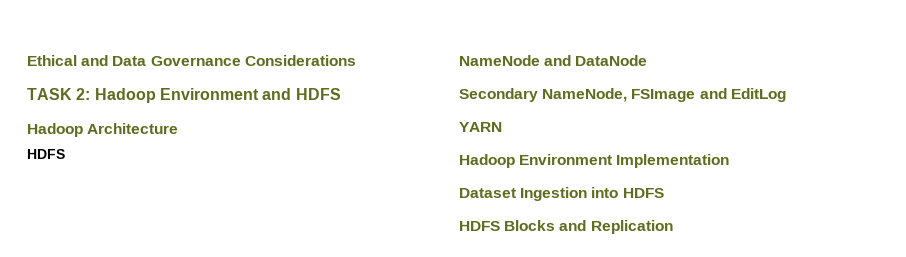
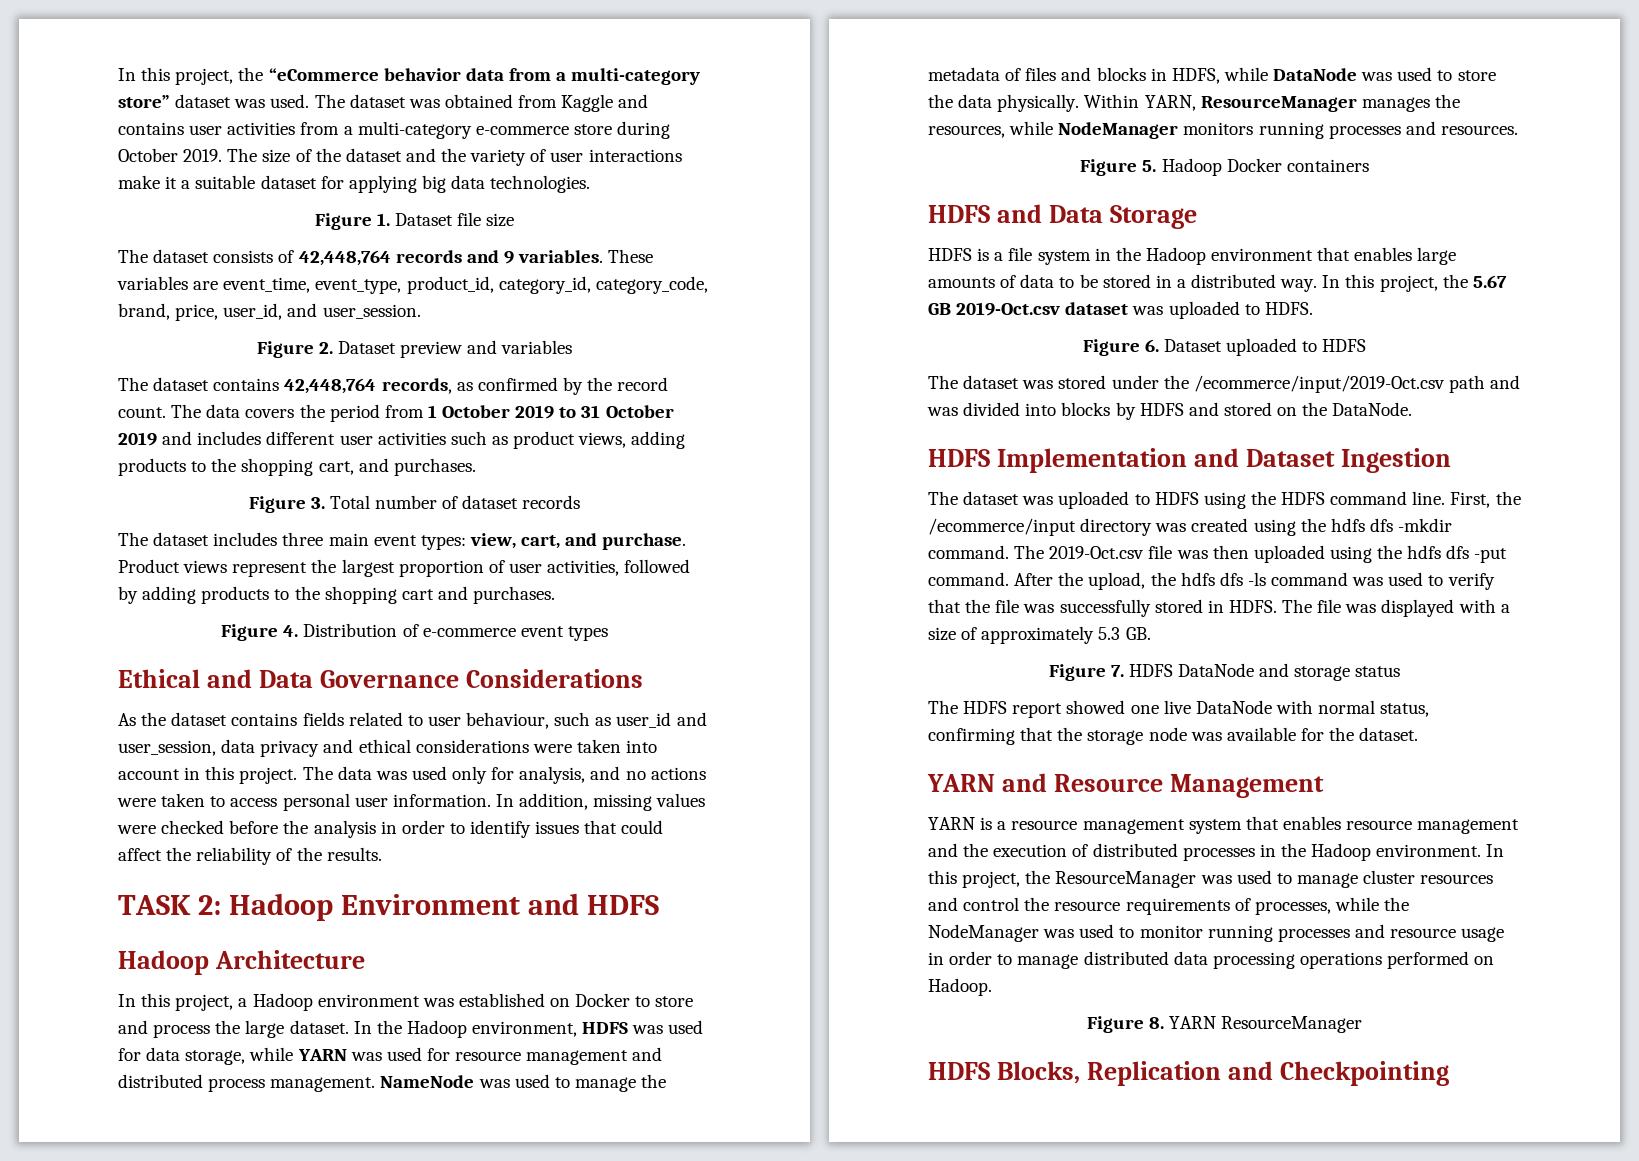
(27, 60) none -> [118,67,701,85] [118,94,649,112] [118,121,671,139] [118,148,682,166] [118,175,591,193] [314,212,515,230] [118,249,654,266] [117,276,708,294] [118,303,421,321] [256,340,573,358] [118,377,669,395] [118,404,674,422] [118,431,686,449] [118,458,476,476] [248,495,581,513] [118,532,687,550] [118,559,691,577] [118,586,556,604] [221,623,608,641] In this project, the “eCommerce behavior data from a multi-category store” dataset was used. The dataset was obtained from Kaggle and contains user activities from a multi-category e-commerce store during October 2019. The size of the dataset and the variety of user interactions make it a suitable dataset for applying big data technologies. // Figure 1. Dataset file size // The dataset consists of 42,448,764 records and 9 variables. These variables are event_time, event_type, product_id, category_id, category_code, brand, price, user_id, and user_session. // Figure 2. Dataset preview and variables // The dataset contains 42,448,764 records, as confirmed by the record count. The data covers the period from 1 October 2019 to 31 October 2019 and includes different user activities such as product views, adding products to the shopping cart, and purchases. // Figure 3. Total number of dataset records // The dataset includes three main event types: view, cart, and purchase. Product views represent the largest proportion of user activities, followed by adding products to the shopping cart and purchases. // Figure 4. Distribution of e-commerce event types //
(356, 60) none -> [118,712,707,729] [118,739,658,757] [118,766,706,784] [117,793,706,811] [117,820,664,838] [118,847,382,865] // As the dataset contains fields related to user behaviour, such as user_id and user_session, data privacy and ethical considerations were taken into account in this project. The data was used only for analysis, and no actions were taken to access personal user information. In addition, missing values were checked before the analysis in order to identify issues that could affect the reliability of the results.
[27,149,65,159] [459,55,648,66] [459,88,786,102] [459,122,502,132] [459,154,730,168] [459,187,664,201] [459,220,673,234] HDFS // NameNode and DataNode // Secondary NameNode, FSImage and EditLog // YARN // Hadoop Environment Implementation // Dataset Ingestion into HDFS // HDFS Blocks and Replication -> [118,993,694,1011] [118,1020,704,1038] [118,1047,663,1065] [118,1074,667,1092] [928,67,1496,84] [928,94,1460,112] [928,121,1518,139] [1080,158,1369,176] [928,204,1197,229] [928,247,1457,265] [928,274,1507,292] [928,301,1313,319] [1082,338,1367,356] [928,375,1521,393] [927,402,1413,420] [928,448,1451,473] [928,491,1521,509] [928,518,1453,536] [928,545,1508,563] [928,572,1495,590] [928,599,1510,617] [928,626,1151,644] [1048,663,1401,681] [928,700,1430,718] [928,727,1419,745] [927,773,1324,798] [928,816,1520,834] [928,843,1505,861] [928,870,1494,888] [928,897,1410,915] [928,924,1505,942] [928,951,1495,969] [928,978,992,996] [1086,1016,1363,1033] [928,1061,1449,1086] In this project, a Hadoop environment was established on Docker to store and process the large dataset. In the Hadoop environment, HDFS was used for data storage, while YARN was used for resource management and distributed process management. NameNode was used to manage the metadata of files and blocks in HDFS, while DataNode was used to store the data physically. Within YARN, ResourceManager manages the resources, while NodeManager monitors running processes and resources. // Figure 5. Hadoop Docker containers // HDFS and Data Storage // HDFS is a file system in the Hadoop environment that enables large amounts of data to be stored in a distributed way. In this project, the 5.67 GB 2019-Oct.csv dataset was uploaded to HDFS. // Figure 6. Dataset uploaded to HDFS // The dataset was stored under the /ecommerce/input/2019-Oct.csv path and was divided into blocks by HDFS and stored on the DataNode. // HDFS Implementation and Dataset Ingestion // The dataset was uploaded to HDFS using the HDFS command line. First, the /ecommerce/input directory was created using the hdfs dfs -mkdir command. The 2019-Oct.csv file was then uploaded using the hdfs dfs -put command. After the upload, the hdfs dfs -ls command was used to verify that the file was successfully stored in HDFS. The file was displayed with a size of approximately 5.3 GB. // Figure 7. HDFS DataNode and storage status // The HDFS report showed one live DataNode with normal status, confirming that the storage node was available for the dataset. // YARN and Resource Management // YARN is a resource management system that enables resource management and the execution of distributed processes in the Hadoop environment. In this project, the ResourceManager was used to manage cluster resources and control the resource requirements of processes, while the NodeManager was used to monitor running processes and resource usage in order to manage distributed data processing operations performed on Hadoop. // Figure 8. YARN ResourceManager // HDFS Blocks, Replication and Checkpointing

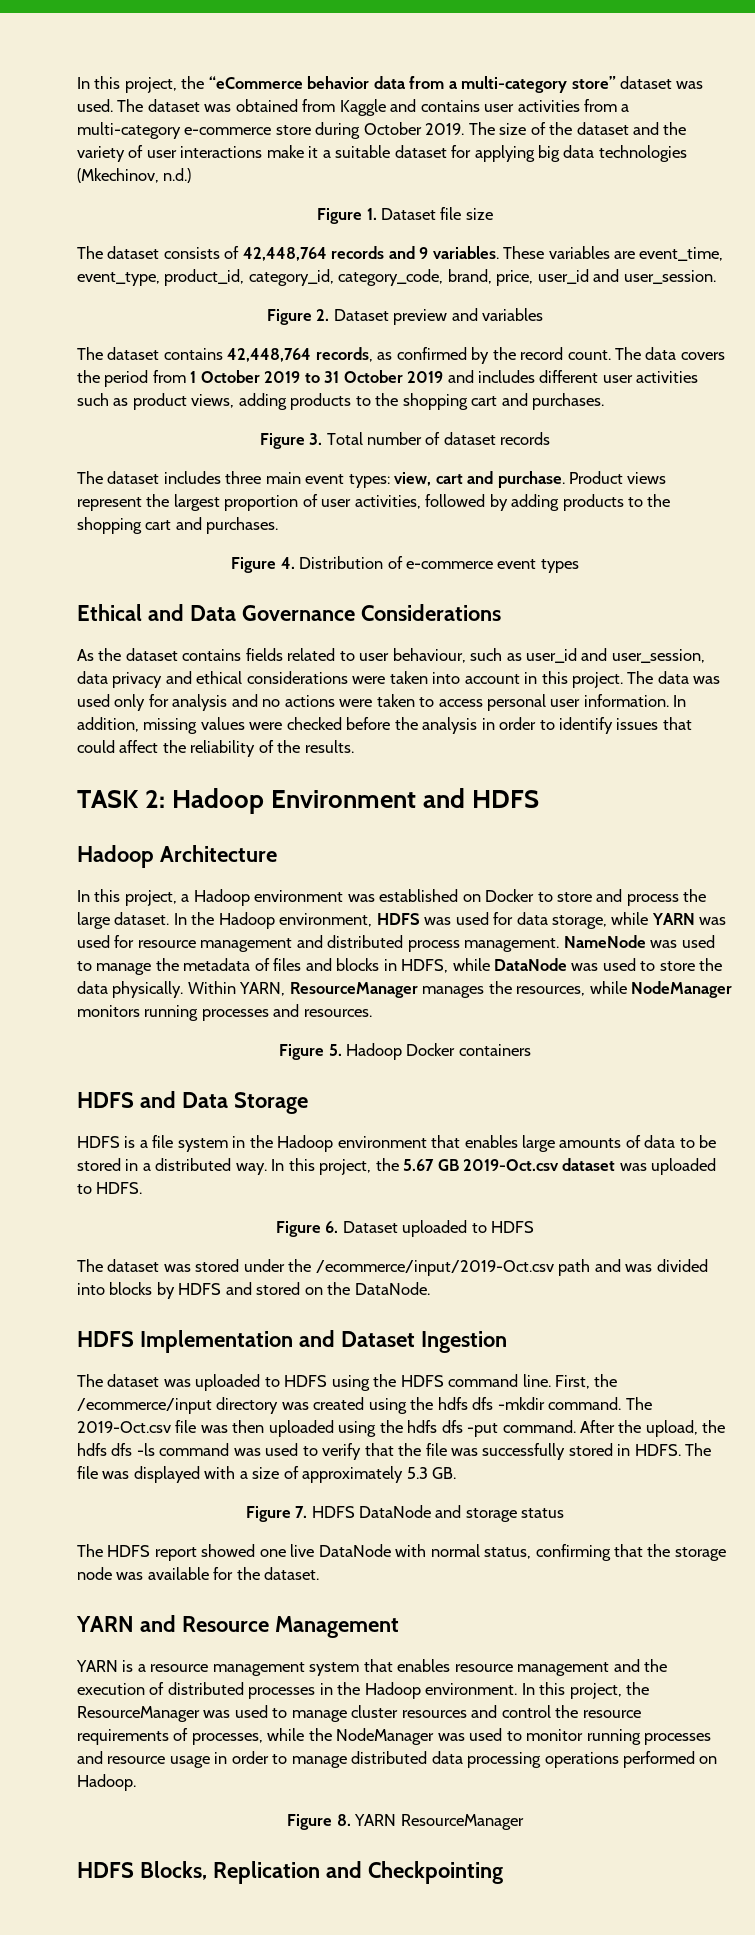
[490,175,591,193] technologies. -> [598,145,687,162] [77,168,192,183] technologies (Mkechinov, n.d.)
[223,303,283,320] user_id, -> [537,269,589,284] user_id
[318,461,354,475] cart, -> [471,396,498,406] cart
[521,535,561,549] cart, -> [435,474,463,484] cart
[519,766,586,784] analysis, -> [172,694,228,711] analysis

